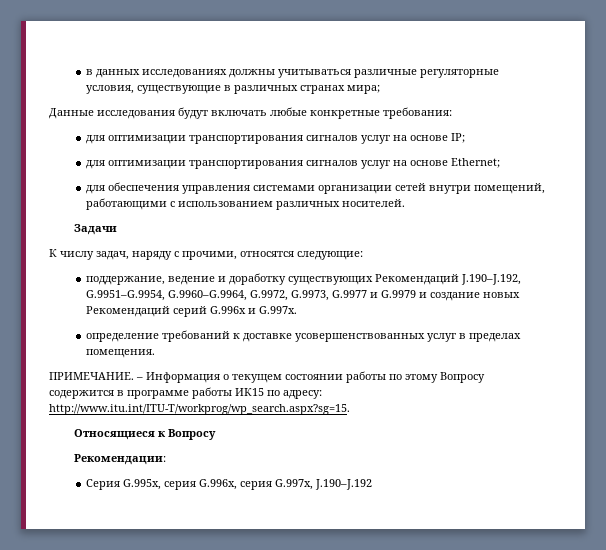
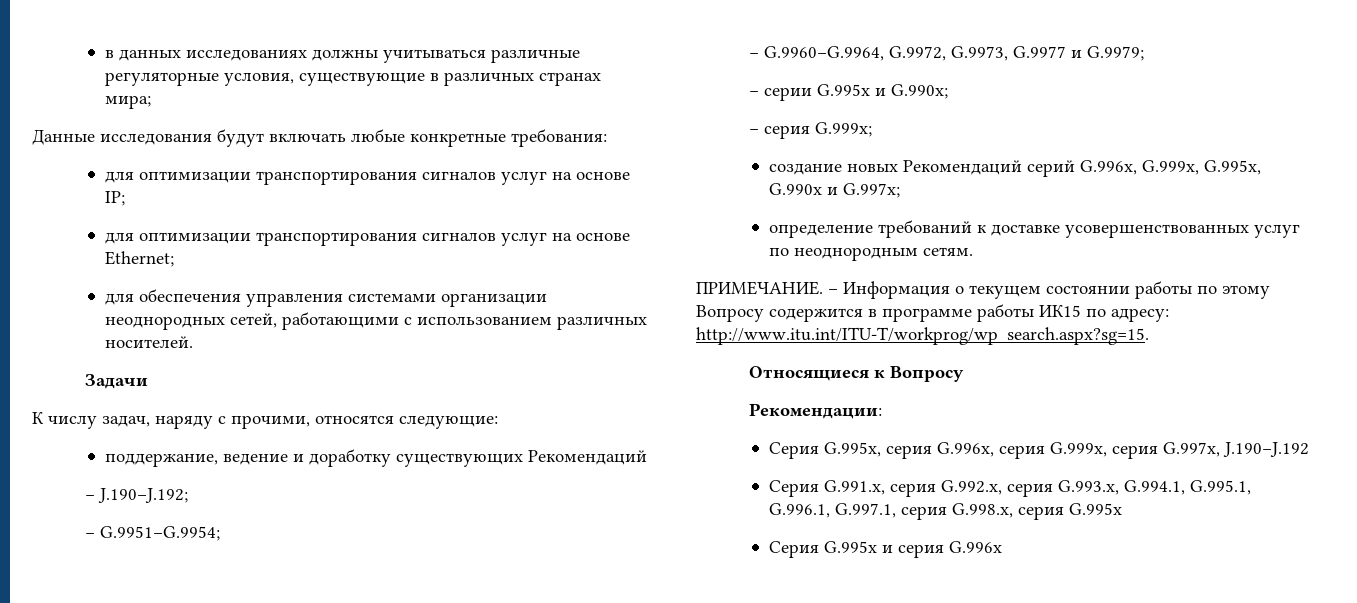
[394,183,545,194] сетей внутри помещений, -> [104,313,277,330] неоднородных сетей,
[460,274,521,285] [85,290,165,301] J.190–J.192, G.9951–G.9954, -> [84,488,188,503] [84,526,220,541] [748,53,759,58] // − J.190–J.192; // − G.9951–G.9954; // −
[380,290,520,301] [85,306,297,317] G.9979 и создание новых Рекомендаций серий G.996x и G.997х. -> [1086,46,1144,61] [748,84,948,101] [748,122,872,139] [768,160,1261,177] [768,183,900,198] G.9979; // − серии G.995x и G.990x; // − серия G.999x; // создание новых Рекомендаций серий G.996x, G.999x, G.995x, G.990x и G.997х;
[458,333,521,342] [85,349,155,358] в пределах помещения. -> [768,247,973,261] по неоднородным сетям.
(272, 485) none -> [1049,442,1158,459] G.999x, серия
(372, 484) none -> [768,480,1251,497] [768,503,1122,520] [768,541,1002,558] // Серия G.991.x, серия G.992.x, серия G.993.x, G.994.1, G.995.1, G.996.1, G.997.1, серия G.998.x, серия G.995x // Серия G.995x и серия G.996x

